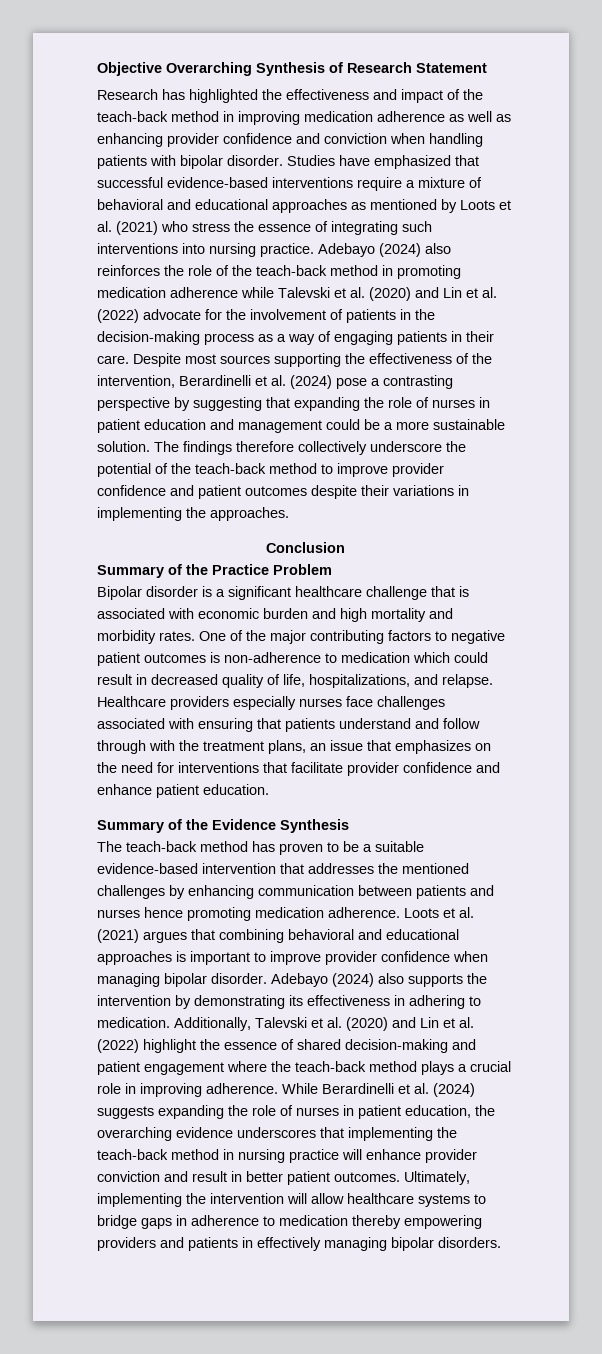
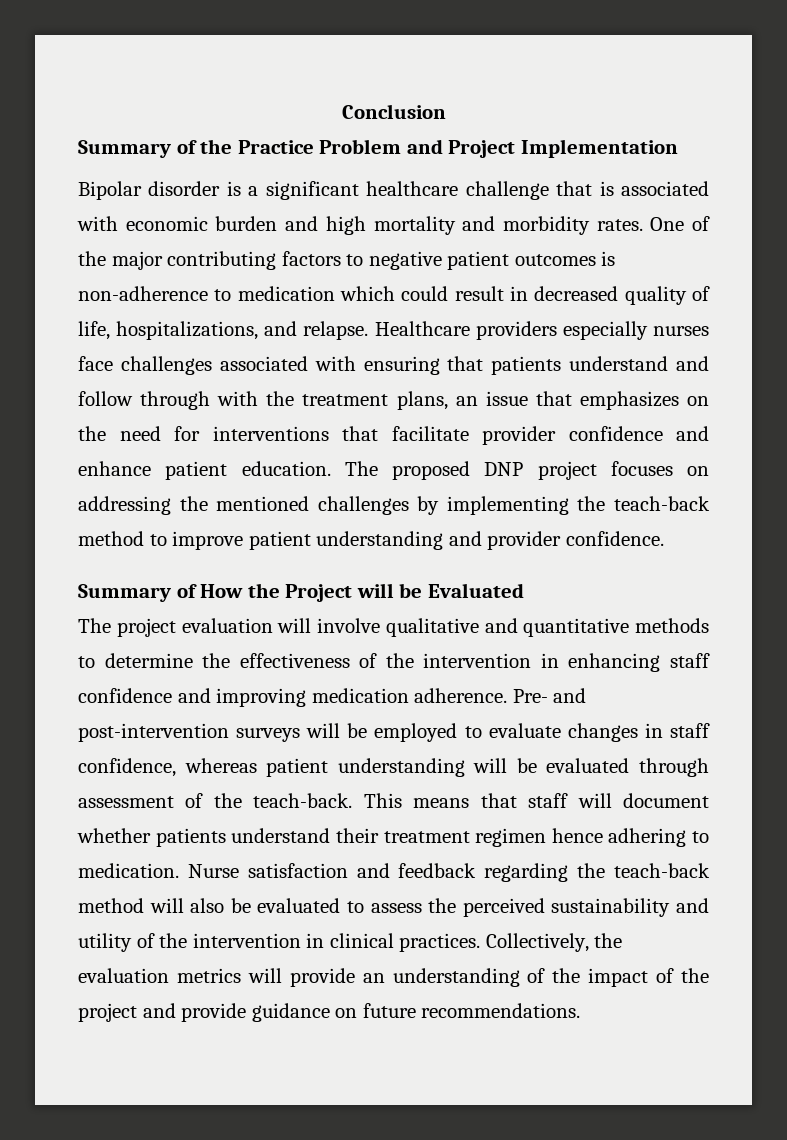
[97,62,487,76] [97,89,483,103] [97,111,511,125] [97,133,483,147] [97,155,479,169] [97,177,482,191] [97,199,511,213] [97,221,432,235] [97,243,451,257] [97,265,461,279] [97,287,497,301] [97,309,435,323] [97,331,494,345] [97,353,492,367] [97,375,453,389] [97,397,490,411] [97,419,505,433] [97,441,466,455] [97,463,444,477] [97,485,469,499] [97,507,289,521] Objective Overarching Synthesis of Research Statement // Research has highlighted the effectiveness and impact of the teach-back method in improving medication adherence as well as enhancing provider confidence and conviction when handling patients with bipolar disorder. Studies have emphasized that successful evidence-based interventions require a mixture of behavioral and educational approaches as mentioned by Loots et al. (2021) who stress the essence of integrating such interventions into nursing practice. Adebayo (2024) also reinforces the role of the teach-back method in promoting medication adherence while Talevski et al. (2020) and Lin et al. (2022) advocate for the involvement of patients in the decision-making process as a way of engaging patients in their care. Despite most sources supporting the effectiveness of the intervention, Berardinelli et al. (2024) pose a contrasting perspective by suggesting that expanding the role of nurses in patient education and management could be a more sustainable solution. The findings therefore collectively underscore the potential of the teach-back method to improve provider confidence and patient outcomes despite their variations in implementing the approaches. // -> (341, 111) none
(332, 569) none -> [406,139,678,158] and Project Implementation
[97,819,349,833] [97,841,424,855] [97,863,469,874] [97,885,494,899] [97,907,474,921] [97,929,459,943] [97,951,488,965] [97,973,487,987] [97,995,481,1009] [97,1017,474,1031] [97,1039,476,1053] [97,1061,511,1075] [97,1083,475,1097] [97,1105,495,1119] [97,1127,457,1141] [97,1149,477,1163] [97,1171,470,1185] [97,1193,486,1207] [97,1215,482,1229] [97,1237,501,1251] // Summary of the Evidence Synthesis // The teach-back method has proven to be a suitable evidence-based intervention that addresses the mentioned challenges by enhancing communication between patients and nurses hence promoting medication adherence. Loots et al. (2021) argues that combining behavioral and educational approaches is important to improve provider confidence when managing bipolar disorder. Adebayo (2024) also supports the intervention by demonstrating its effectiveness in adhering to medication. Additionally, Talevski et al. (2020) and Lin et al. (2022) highlight the essence of shared decision-making and patient engagement where the teach-back method plays a crucial role in improving adherence. While Berardinelli et al. (2024) suggests expanding the role of nurses in patient education, the overarching evidence underscores that implementing the teach-back method in nursing practice will enhance provider conviction and result in better patient outcomes. Ultimately, implementing the intervention will allow healthcare systems to bridge gaps in adherence to medication thereby empowering providers and patients in effectively managing bipolar disorders. -> [344,461,709,480] [78,496,710,515] [78,531,664,550] [78,583,524,602] [78,618,709,637] [78,653,710,672] [78,688,587,707] [78,723,711,742] [78,758,709,777] [78,793,710,808] [77,828,709,847] [78,863,710,882] [78,898,710,917] [78,933,623,952] [78,968,709,987] [78,1003,581,1022] The proposed DNP project focuses on addressing the mentioned challenges by implementing the teach-back method to improve patient understanding and provider confidence. // Summary of How the Project will be Evaluated // The project evaluation will involve qualitative and quantitative methods to determine the effectiveness of the intervention in enhancing staff confidence and improving medication adherence. Pre- and post-intervention surveys will be employed to evaluate changes in staff confidence, whereas patient understanding will be evaluated through assessment of the teach-back. This means that staff will document whether patients understand their treatment regimen hence adhering to medication. Nurse satisfaction and feedback regarding the teach-back method will also be evaluated to assess the perceived sustainability and utility of the intervention in clinical practices. Collectively, the evaluation metrics will provide an understanding of the impact of the project and provide guidance on future recommendations.

